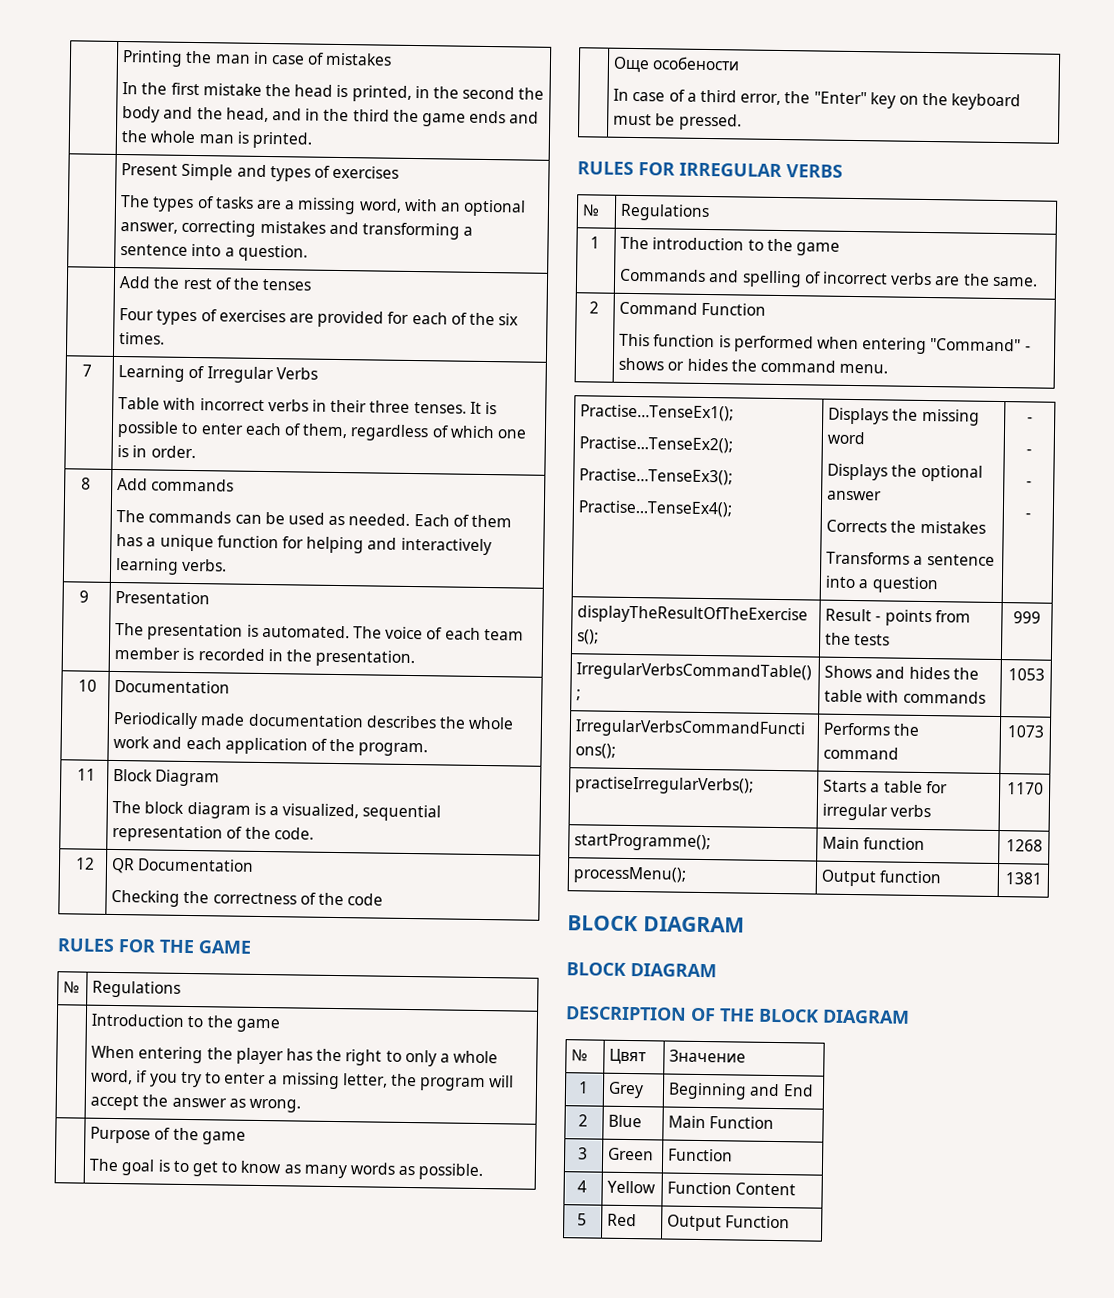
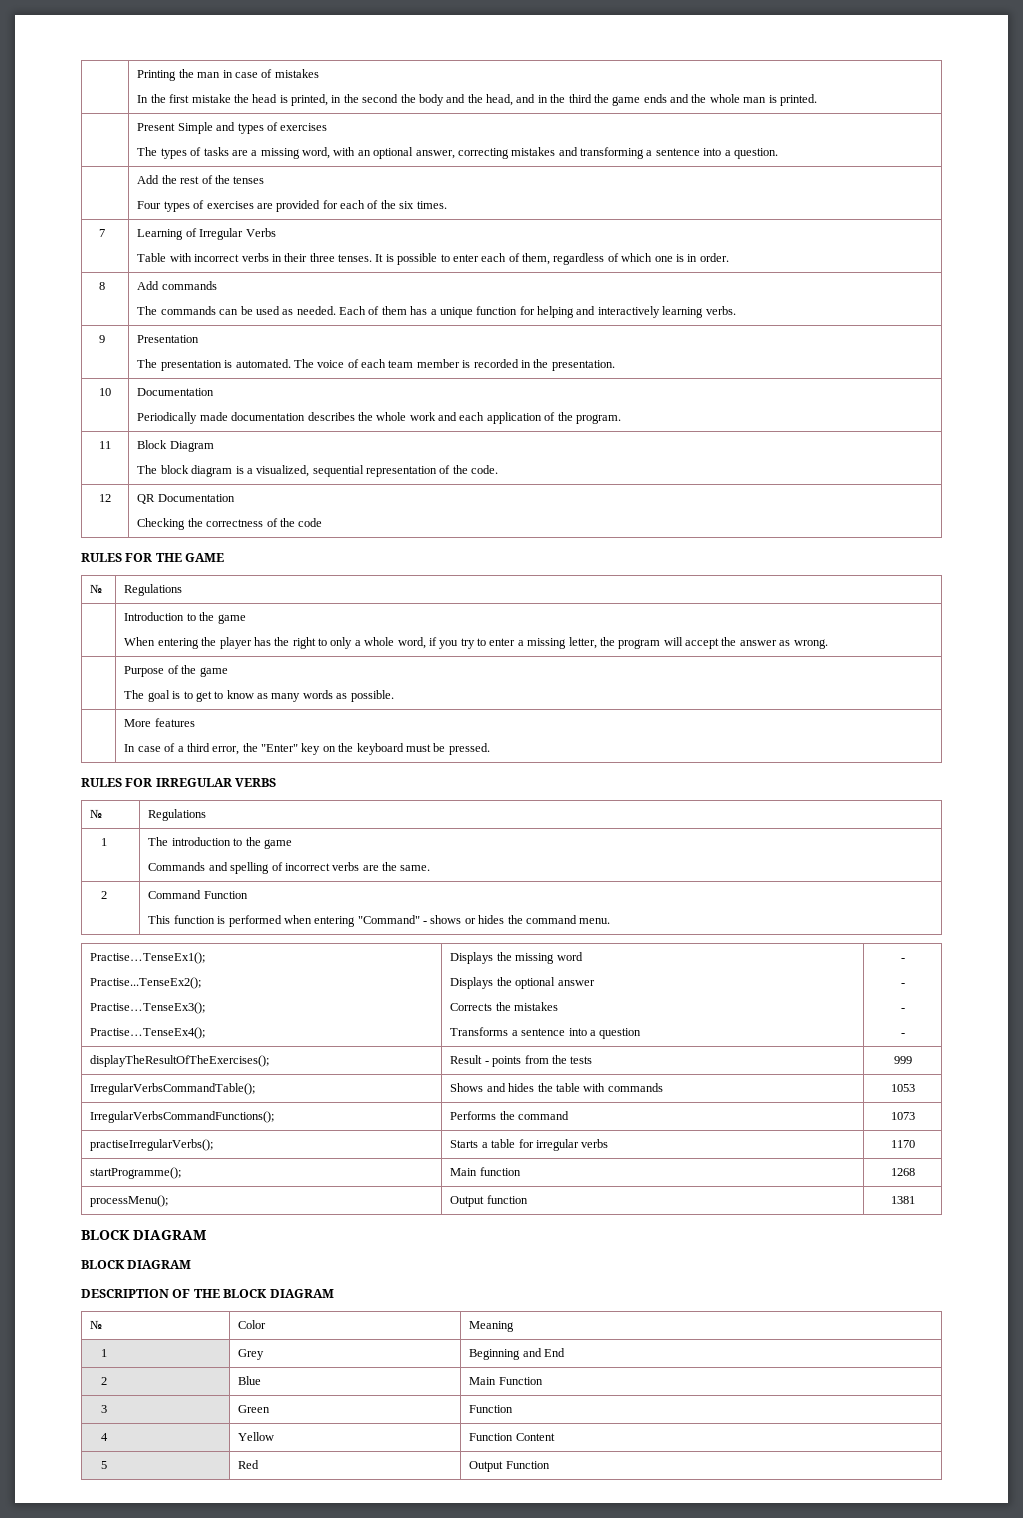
[613,56,741,73] Още особености -> [124,718,195,727] More features
[609,1048,648,1065] [669,1049,747,1063] Цвят | Значение -> [238,1320,267,1329] [469,1321,515,1332] Color | Meaning

